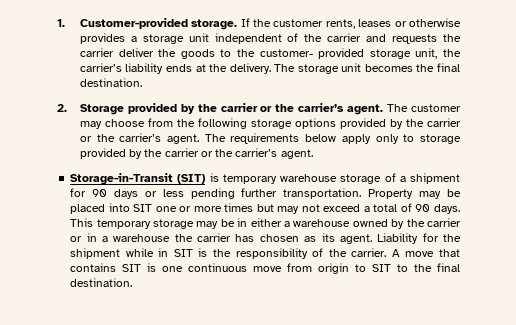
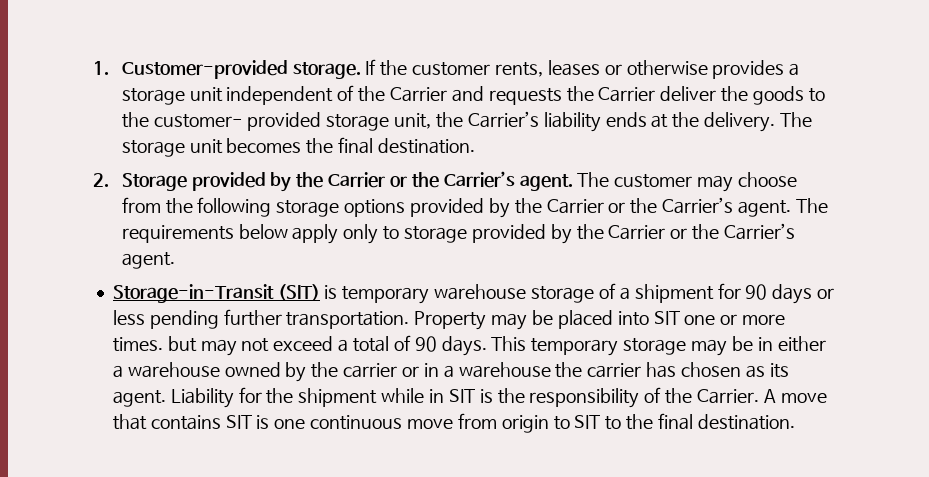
[327,33,362,42] carrier -> [389,87,447,102] Carrier
[79,48,114,57] carrier -> [598,87,656,102] Carrier
[79,63,122,72] carrier’s -> [467,111,539,128] Carrier’s
[220,103,345,112] carrier or the carrier’s -> [328,171,515,188] Carrier or the Carrier’s
[426,118,461,127] [79,133,162,142] carrier or the carrier’s -> [546,197,734,214] Carrier or the Carrier’s
[164,148,278,157] carrier or the carrier’s -> [608,223,795,240] Carrier or the Carrier’s
[224,203,254,212] times -> [112,337,163,352] times.
[351,248,387,257] carrier. -> [696,389,759,404] Carrier.

